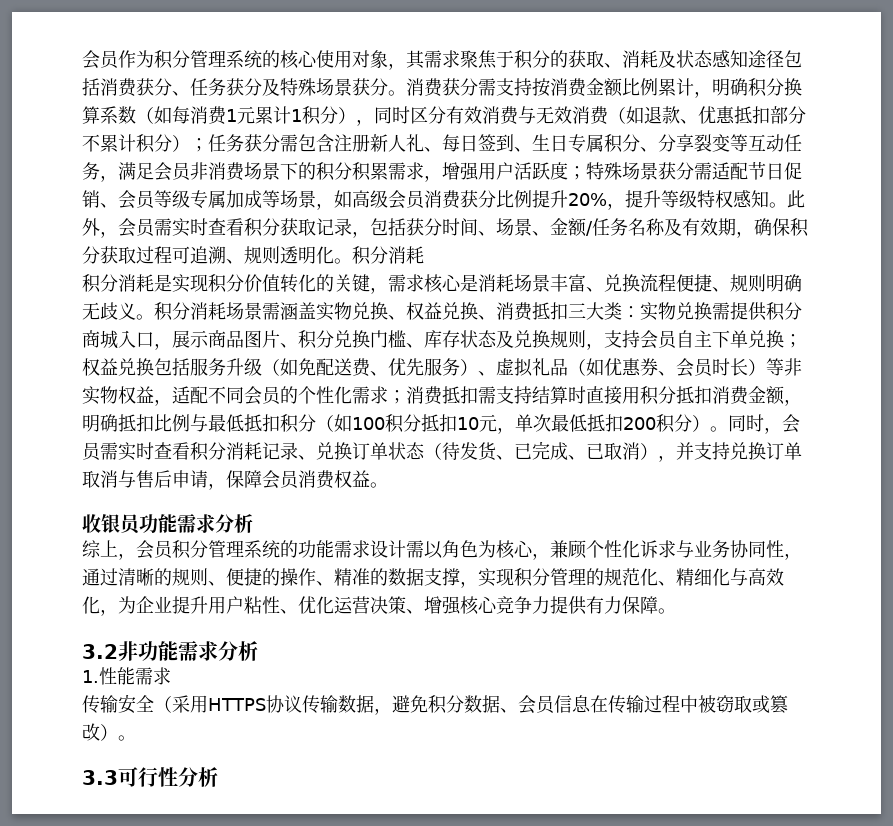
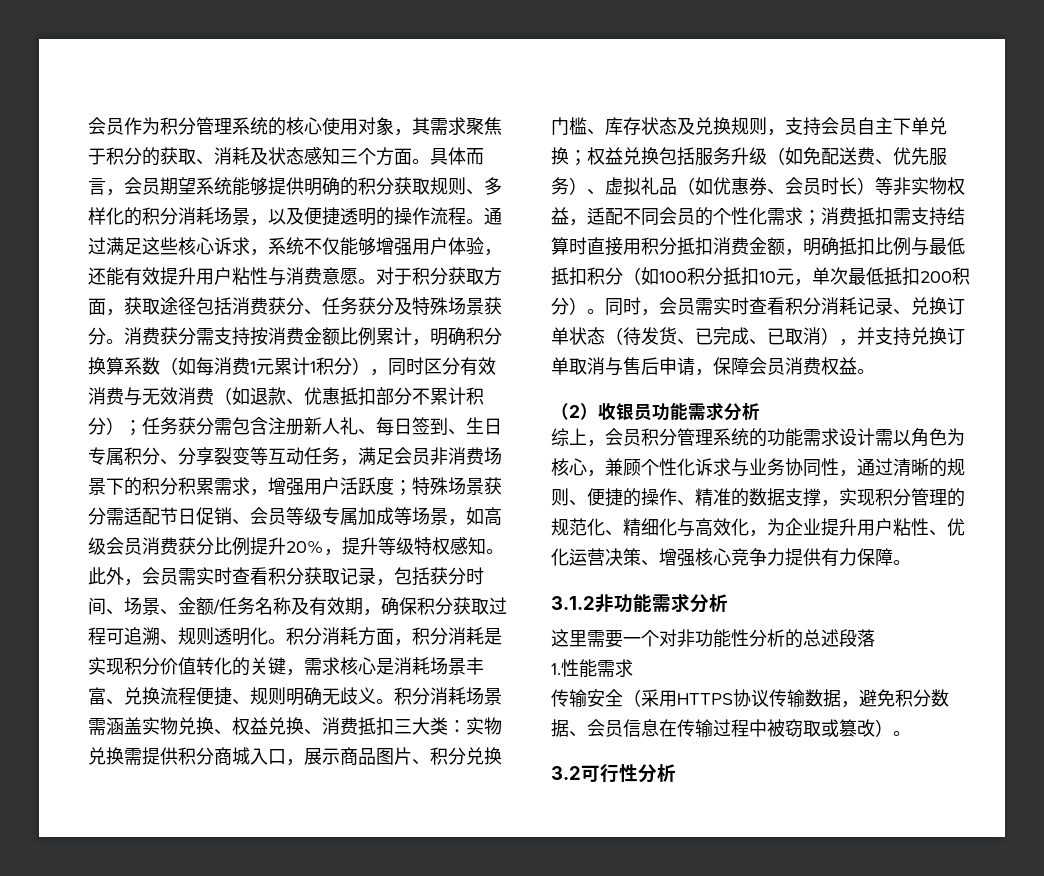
(748, 59) none -> [340,147,484,166] [88,177,502,196] [88,207,502,226] [88,237,502,256] [88,267,502,286] [88,297,160,316] 三个方面。具体而言，会员期望系统能够提供明确的积分获取规则、多样化的积分消耗场景，以及便捷透明的操作流程。通过满足这些核心诉求，系统不仅能够增强用户体验，还能有效提升用户粘性与消费意愿。对于积分获取方面，获取
(424, 255) // -> [358,627,412,646] 方面，
(388, 485) none -> [551,403,598,420] （2）
[82,644,118,659] 3.2 -> [551,596,595,610] 3.1.2
(258, 651) none -> [551,629,875,648] // 这里需要一个对非功能性分析的总述段落
[82,770,118,785] 3.3 -> [551,766,581,780] 3.2

